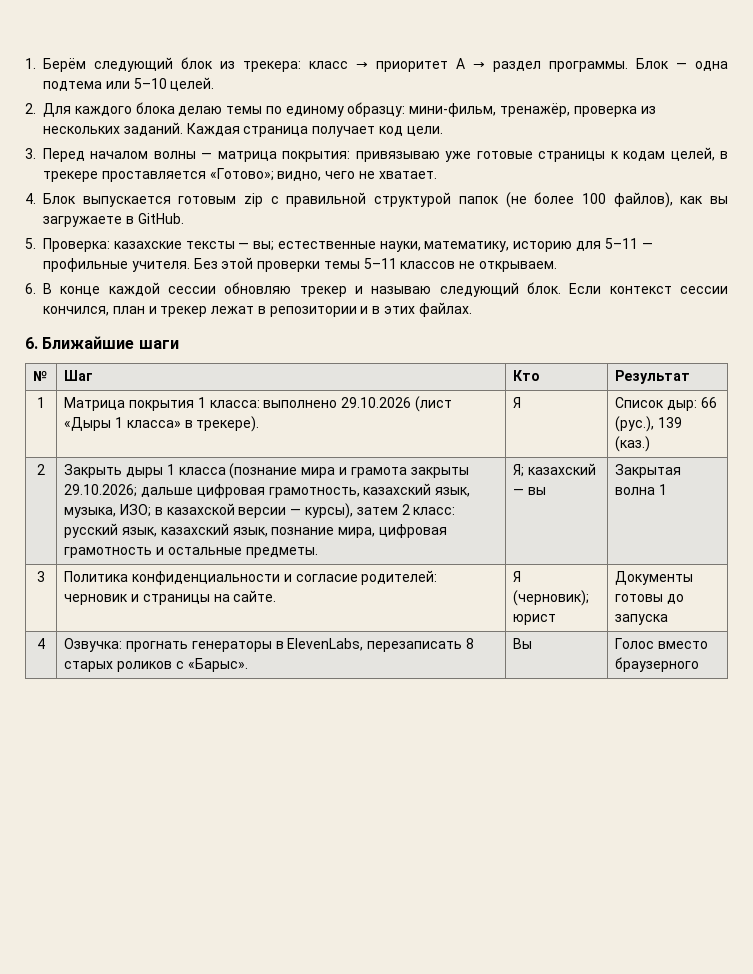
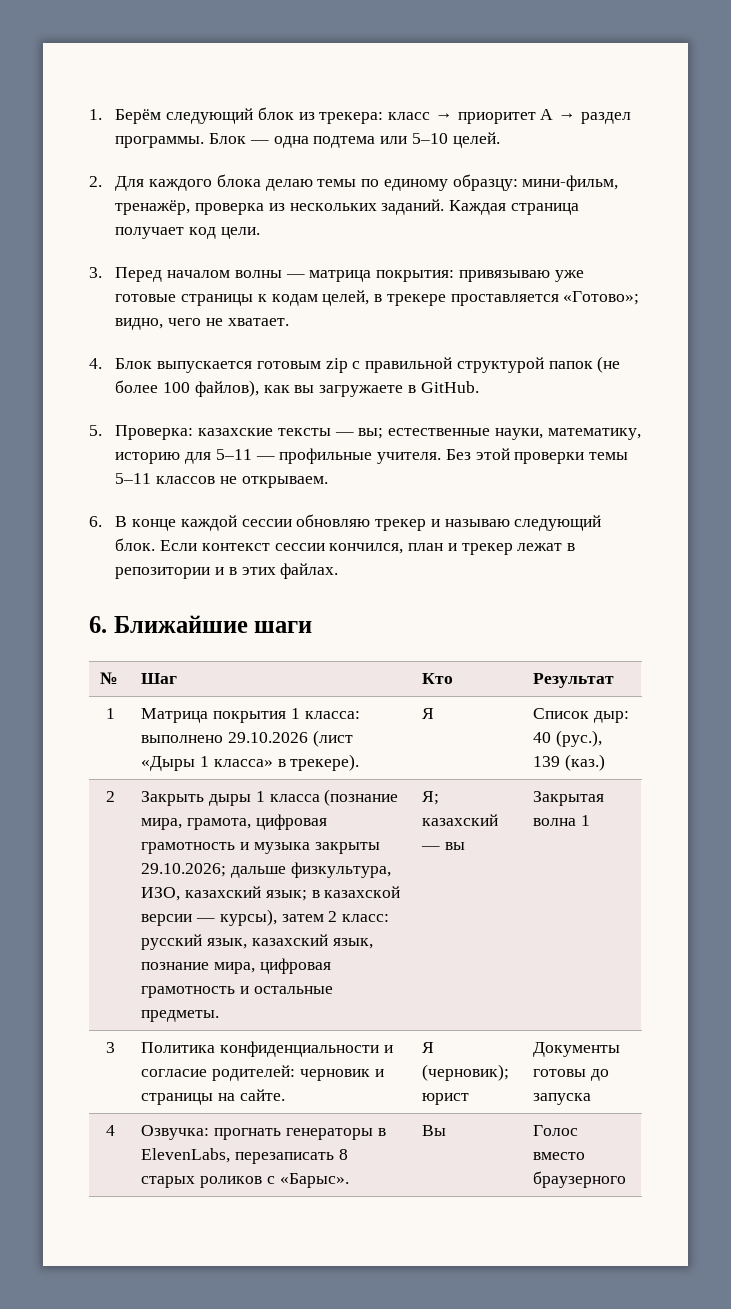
[700,397,717,408] 66 -> [533,732,552,743] 40
[301,467,469,478] [64,483,471,498] [64,504,152,518] мира и грамота закрыты 29.10.2026; дальше цифровая грамотность, казахский язык, музыка, ИЗО; -> [141,814,327,830] [141,842,380,854] [141,862,391,878] [141,886,307,901] мира, грамота, цифровая грамотность и музыка закрыты 29.10.2026; дальше физкультура, ИЗО, казахский язык;

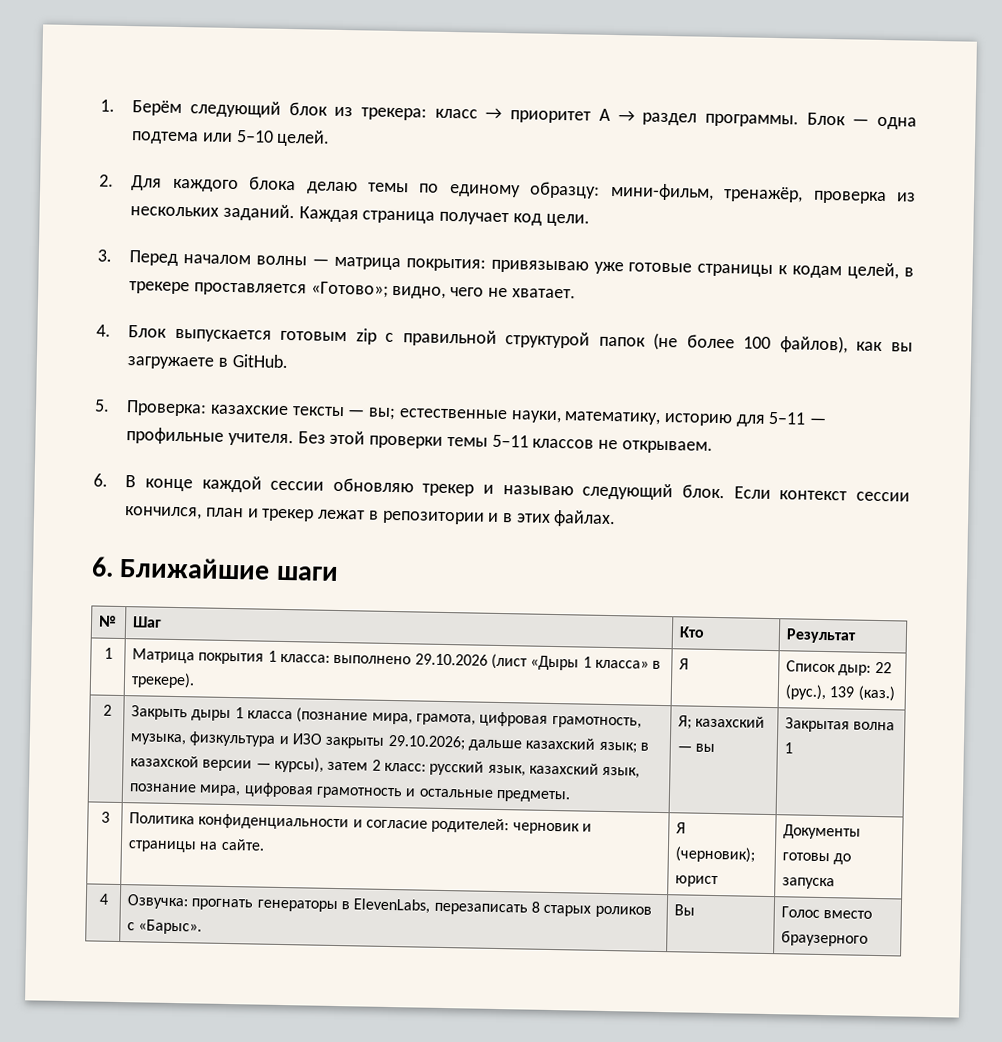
[533,732,552,743] 40 -> [874,661,892,674] 22
[141,842,310,854] грамотность и музыка -> [551,715,642,729] [130,731,323,747] грамотность, музыка, физкультура и ИЗО
[290,862,391,878] [141,887,181,901] физкультура, ИЗО, -> (522, 745) none

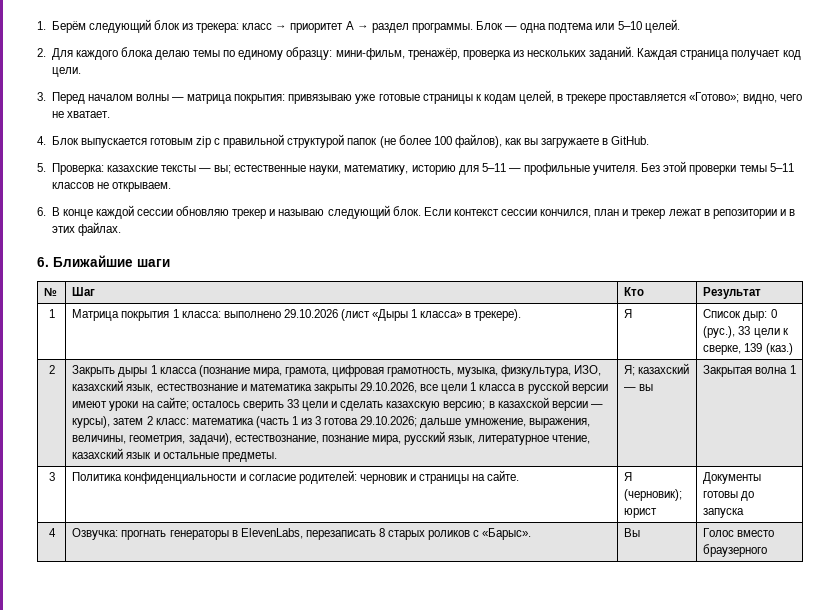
[874,661,892,674] [785,684,828,701] 22 (рус.), -> [770,309,777,318] [703,326,789,338] [703,345,742,355] 0 (рус.), 33 цели к сверке,
[189,731,637,754] физкультура и ИЗО закрыты 29.10.2026; дальше казахский язык; -> [501,365,602,377] [72,380,608,394] [72,397,486,411] физкультура, ИЗО, казахский язык, естествознание и математика закрыты 29.10.2026, все цели 1 класса в русской версии имеют уроки на сайте; осталось сверить 33 цели и сделать казахскую версию;
[429,760,641,779] [129,782,403,800] русский язык, казахский язык, познание мира, цифровая грамотность -> [191,416,590,428] [72,431,591,445] [72,448,152,459] математика (часть 1 из 3 готова 29.10.2026; дальше умножение, выражения, величины, геометрия, задачи), естествознание, познание мира, русский язык, литературное чтение, казахский язык

